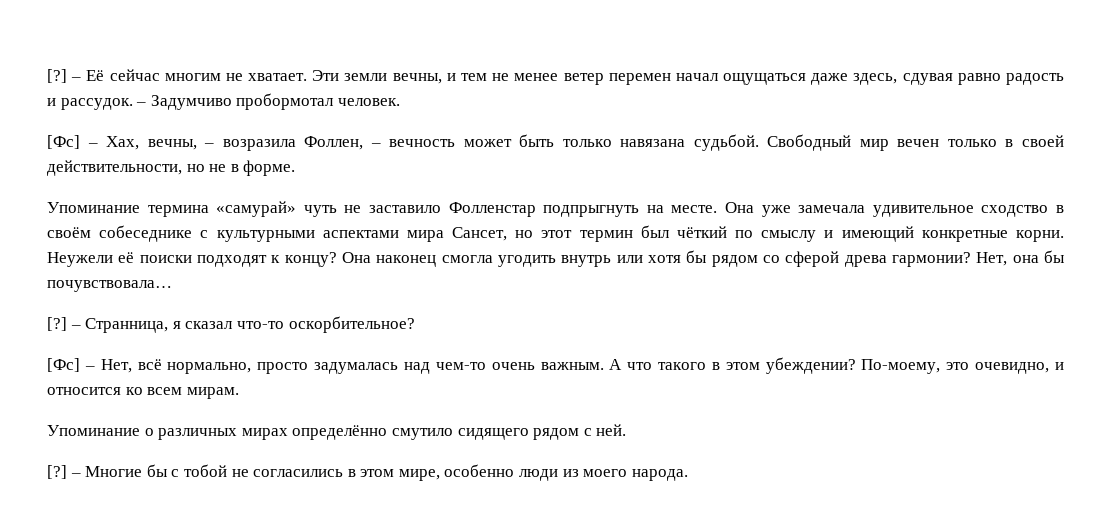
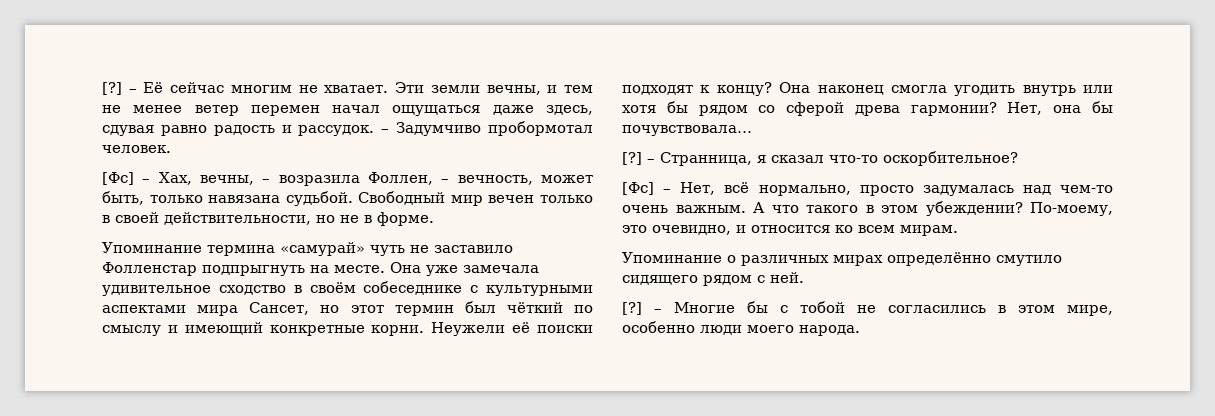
[389,134,555,147] вечность может быть -> [457,175,593,185] [102,191,144,205] вечность, может быть,
[562,469,579,477] из -> (742, 330) none

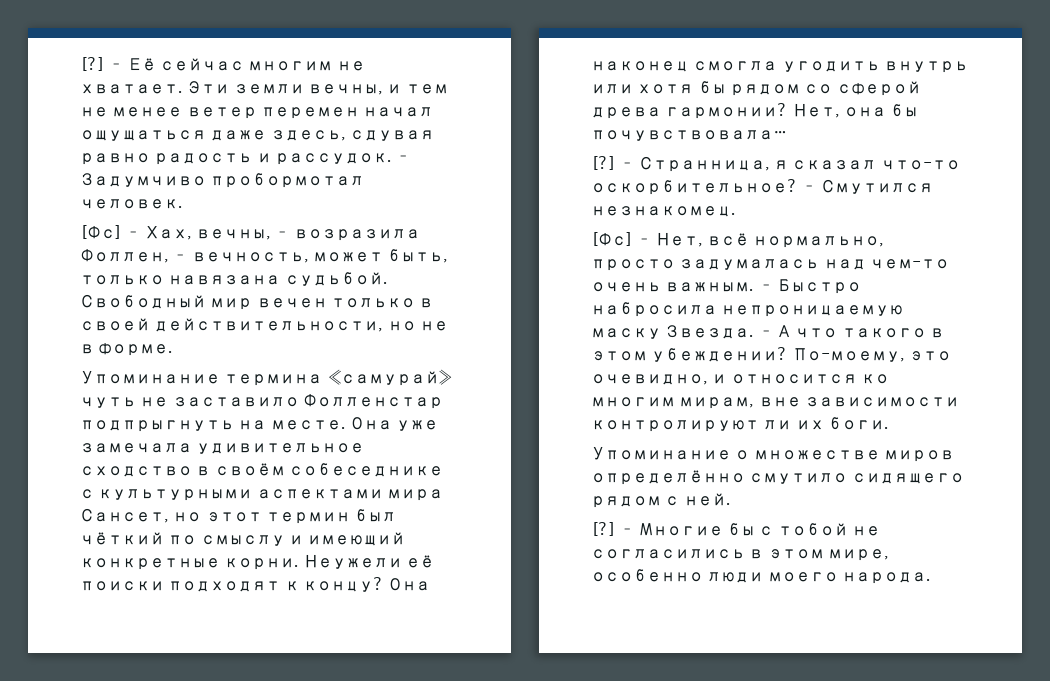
(1018, 158) none -> [802,179,933,194] [591,206,736,217] – Смутился незнакомец.
(746, 209) none -> [758,279,861,294] [591,302,904,317] [591,325,773,339] – Быстро набросила непроницаемую маску Звезда. –
[858,225,958,236] всем мирам. -> [591,397,959,409] [591,417,889,432] многим мирам, вне зависимости контролируют ли их боги.
[741,255,883,266] различных мирах -> [753,450,954,462] множестве миров

